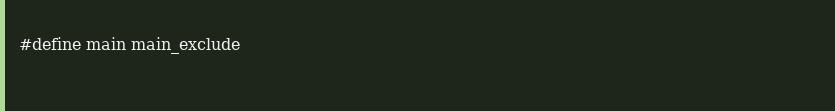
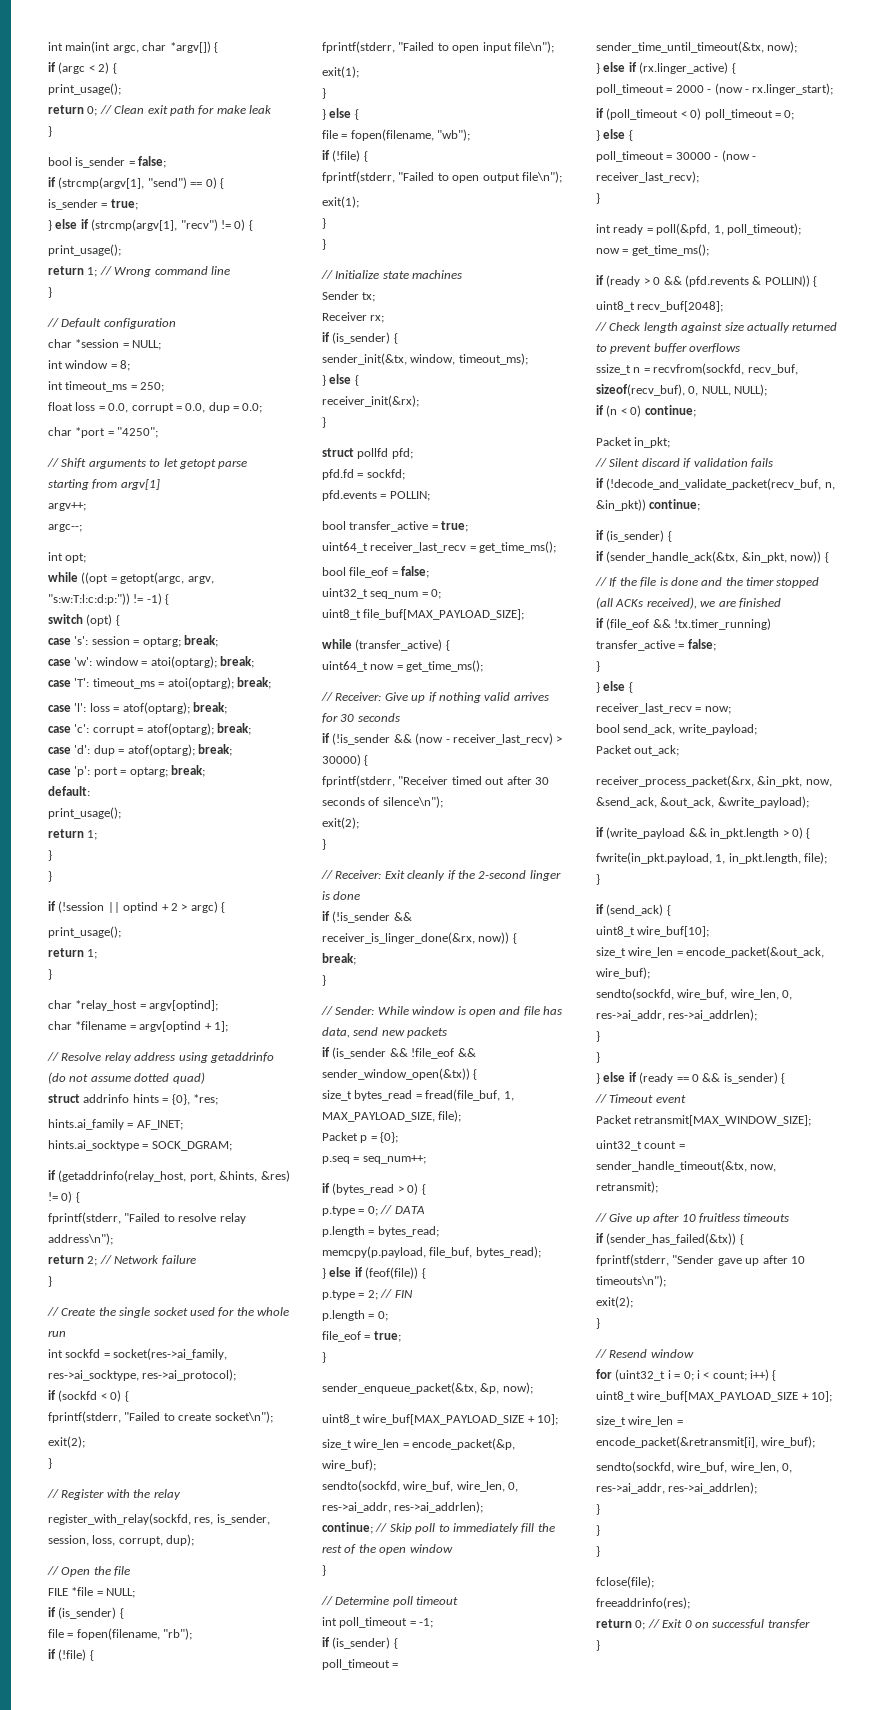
[19,37,240,54] #define main main_exclude -> [48,41,218,53] [48,62,117,74] [48,83,121,95] [48,105,272,116] [48,126,52,137] [48,156,167,168] [48,177,224,189] [48,199,138,210] [48,219,253,231] [48,244,121,256] [48,266,230,277] [48,287,52,298] [47,318,176,329] [48,339,162,350] [48,360,131,371] [48,381,165,392] [48,402,263,413] [48,427,159,438] [47,458,248,469] [48,479,160,490] [48,502,86,511] [48,524,82,532] [48,552,87,563] [48,572,214,584] [48,593,170,605] [48,614,120,626] [48,635,218,647] [48,656,254,668] [48,677,271,689] [48,702,227,714] [48,723,251,735] [48,744,232,756] [48,765,205,777] [48,786,90,796] [48,807,121,819] [48,829,98,840] [48,850,52,861] [48,871,52,882] [48,901,225,913] [48,926,121,938] [48,948,98,959] [48,969,52,980] [48,1000,219,1011] [48,1021,228,1032] [47,1052,274,1063] [48,1072,205,1084] [48,1094,218,1105] [48,1119,183,1130] [48,1140,232,1151] [48,1170,290,1182] [48,1191,80,1203] [48,1212,246,1224] [48,1233,113,1245] [48,1255,196,1266] [48,1276,52,1287] [47,1307,289,1318] [48,1330,66,1337] [48,1348,228,1360] [48,1369,237,1381] [48,1390,129,1402] [48,1411,273,1423] [48,1436,85,1448] [48,1458,52,1469] [47,1489,181,1500] [48,1513,270,1525] [48,1534,195,1546] [47,1566,131,1577] [48,1587,136,1598] [48,1607,124,1619] [48,1628,193,1640] [48,1649,94,1661] [322,41,554,53] [322,66,359,78] [322,88,326,99] [322,108,359,120] [322,129,471,141] [322,150,368,162] [322,171,562,183] [322,196,359,208] [322,218,326,229] [322,239,326,250] [321,270,463,279] [322,291,376,302] [322,312,385,323] [322,332,398,344] [322,353,528,365] [322,374,359,386] [322,395,419,407] [322,417,326,428] [322,448,413,459] [322,469,405,480] [322,490,430,501] [322,521,469,532] [322,541,557,553] [322,566,430,578] [322,588,442,599] [322,609,525,620] [322,639,450,651] [322,660,484,672] [321,692,549,703] [322,713,400,723] [322,733,563,745] [322,754,369,766] [322,775,549,787] [322,796,443,808] [322,817,359,829] [322,839,326,850] [321,870,561,881] [322,891,361,900] [322,911,412,923] [322,932,517,944] [322,953,356,965] [322,975,326,986] [321,1006,562,1017] [322,1027,448,1038] [322,1047,476,1059] [322,1068,478,1080] [322,1089,514,1101] [322,1110,462,1122] [322,1132,399,1143] [322,1155,426,1164] [322,1183,426,1195] [322,1205,425,1216] [322,1226,439,1237] [322,1246,541,1258] [322,1267,426,1279] [322,1289,413,1300] [322,1310,388,1321] [322,1331,401,1342] [322,1352,326,1363] [322,1382,533,1394] [322,1414,559,1425] [322,1438,516,1450] [322,1459,376,1471] [322,1480,519,1492] [322,1501,484,1513] [322,1522,555,1534] [322,1544,453,1555] [322,1565,326,1576] [321,1596,459,1607] [322,1617,434,1628] [322,1637,398,1649] [322,1659,399,1670] [596,41,798,53] [596,62,736,74] [596,83,834,95] [596,108,795,120] [596,129,633,141] [596,150,756,162] [596,171,699,183] [596,193,600,204] [596,223,801,235] [596,244,709,256] [596,275,817,287] [596,301,724,312] [595,322,838,333] [596,343,741,354] [596,363,798,375] [596,384,768,396] [596,405,696,417] [596,437,671,448] [595,458,773,468] [596,478,835,490] [596,499,701,511] [596,530,672,542] [596,551,829,563] [595,577,820,588] [596,597,781,609] [596,618,772,630] [596,639,716,651] [596,661,600,672] [596,681,633,693] [596,703,731,714] [596,724,757,735] [596,745,680,756] [596,775,832,787] [596,796,809,808] [596,827,811,839] [596,852,828,864] [596,874,600,885] [596,904,671,916] [596,926,710,937] [596,946,825,958] [596,967,650,979] [596,988,793,1000] [596,1009,758,1021] [596,1031,600,1042] [596,1052,600,1063] [596,1072,785,1084] [595,1094,686,1103] [596,1115,812,1126] [596,1140,685,1151] [596,1160,777,1172] [596,1181,658,1193] [595,1213,790,1224] [596,1233,744,1245] [596,1254,805,1266] [596,1275,666,1287] [596,1296,633,1308] [596,1318,600,1329] [595,1349,694,1358] [596,1369,777,1381] [596,1391,833,1402] [596,1416,683,1427] [596,1436,816,1448] [596,1461,793,1473] [596,1482,758,1494] [596,1504,600,1515] [596,1525,600,1536] [596,1546,600,1557] [596,1576,654,1588] [596,1597,690,1609] [596,1619,810,1630] [596,1640,600,1651] int main(int argc, char *argv[]) { // if (argc < 2) { // print_usage(); // return 0; // Clean exit path for make leak // } // bool is_sender = false; // if (strcmp(argv[1], "send") == 0) { // is_sender = true; // } else if (strcmp(argv[1], "recv") != 0) { // print_usage(); // return 1; // Wrong command line // } // // Default configuration // char *session = NULL; // int window = 8; // int timeout_ms = 250; // float loss = 0.0, corrupt = 0.0, dup = 0.0; // char *port = "4250"; // // Shift arguments to let getopt parse starting from argv[1] // argv++; // argc--; // int opt; // while ((opt = getopt(argc, argv, "s:w:T:l:c:d:p:")) != -1) { // switch (opt) { // case 's': session = optarg; break; // case 'w': window = atoi(optarg); break; // case 'T': timeout_ms = atoi(optarg); break; // case 'l': loss = atof(optarg); break; // case 'c': corrupt = atof(optarg); break; // case 'd': dup = atof(optarg); break; // case 'p': port = optarg; break; // default: // print_usage(); // return 1; // } // } // if (!session || optind + 2 > argc) { // print_usage(); // return 1; // } // char *relay_host = argv[optind]; // char *filename = argv[optind + 1]; // // Resolve relay address using getaddrinfo (do not assume dotted quad) // struct addrinfo hints = {0}, *res; // hints.ai_family = AF_INET; // hints.ai_socktype = SOCK_DGRAM; // if (getaddrinfo(relay_host, port, &hints, &res) != 0) { // fprintf(stderr, "Failed to resolve relay address\n"); // return 2; // Network failure // } // // Create the single socket used for the whole run // int sockfd = socket(res->ai_family, res->ai_socktype, res->ai_protocol); // if (sockfd < 0) { // fprintf(stderr, "Failed to create socket\n"); // exit(2); // } // // Register with the relay // register_with_relay(sockfd, res, is_sender, session, loss, corrupt, dup); // // Open the file // FILE *file = NULL; // if (is_sender) { // file = fopen(filename, "rb"); // if (!file) { // fprintf(stderr, "Failed to open input file\n"); // exit(1); // } // } else { // file = fopen(filename, "wb"); // if (!file) { // fprintf(stderr, "Failed to open output file\n"); // exit(1); // } // } // // Initialize state machines // Sender tx; // Receiver rx; // if (is_sender) { // sender_init(&tx, window, timeout_ms); // } else { // receiver_init(&rx); // } // struct pollfd pfd; // pfd.fd = sockfd; // pfd.events = POLLIN; // bool transfer_active = true; // uint64_t receiver_last_recv = get_time_ms(); // bool file_eof = false; // uint32_t seq_num = 0; // uint8_t file_buf[MAX_PAYLOAD_SIZE]; // while (transfer_active) { // uint64_t now = get_time_ms(); // // Receiver: Give up if nothing valid arrives for 30 seconds // if (!is_sender && (now - receiver_last_recv) > 30000) { // fprintf(stderr, "Receiver timed out after 30 seconds of silence\n"); // exit(2); // } // // Receiver: Exit cleanly if the 2-second linger is done // if (!is_sender && receiver_is_linger_done(&rx, now)) { // break; // } // // Sender: While window is open and file has data, send new packets // if (is_sender && !file_eof && sender_window_open(&tx)) { // size_t bytes_read = fread(file_buf, 1, MAX_PAYLOAD_SIZE, file); // Packet p = {0}; // p.seq = seq_num++; // if (bytes_read > 0) { // p.type = 0; // DATA // p.length = bytes_read; // memcpy(p.payload, file_buf, bytes_read); // } else if (feof(file)) { // p.type = 2; // FIN // p.length = 0; // file_eof = true; // } // sender_enqueue_packet(&tx, &p, now); // uint8_t wire_buf[MAX_PAYLOAD_SIZE + 10]; // size_t wire_len = encode_packet(&p, wire_buf); // sendto(sockfd, wire_buf, wire_len, 0, res->ai_addr, res->ai_addrlen); // continue; // Skip poll to immediately fill the rest of the open window // } // // Determine poll timeout // int poll_timeout = -1; // if (is_sender) { // poll_timeout = sender_time_until_timeout(&tx, now); // } else if (rx.linger_active) { // poll_timeout = 2000 - (now - rx.linger_start); // if (poll_timeout < 0) poll_timeout = 0; // } else { // poll_timeout = 30000 - (now - receiver_last_recv); // } // int ready = poll(&pfd, 1, poll_timeout); // now = get_time_ms(); // if (ready > 0 && (pfd.revents & POLLIN)) { // uint8_t recv_buf[2048]; // // Check length against size actually returned to prevent buffer overflows // ssize_t n = recvfrom(sockfd, recv_buf, sizeof(recv_buf), 0, NULL, NULL); // if (n < 0) continue; // Packet in_pkt; // // Silent discard if validation fails // if (!decode_and_validate_packet(recv_buf, n, &in_pkt)) continue; // if (is_sender) { // if (sender_handle_ack(&tx, &in_pkt, now)) { // // If the file is done and the timer stopped (all ACKs received), we are finished // if (file_eof && !tx.timer_running) transfer_active = false; // } // } else { // receiver_last_recv = now; // bool send_ack, write_payload; // Packet out_ack; // receiver_process_packet(&rx, &in_pkt, now, &send_ack, &out_ack, &write_payload); // if (write_payload && in_pkt.length > 0) { // fwrite(in_pkt.payload, 1, in_pkt.length, file); // } // if (send_ack) { // uint8_t wire_buf[10]; // size_t wire_len = encode_packet(&out_ack, wire_buf); // sendto(sockfd, wire_buf, wire_len, 0, res->ai_addr, res->ai_addrlen); // } // } // } else if (ready == 0 && is_sender) { // // Timeout event // Packet retransmit[MAX_WINDOW_SIZE]; // uint32_t count = sender_handle_timeout(&tx, now, retransmit); // // Give up after 10 fruitless timeouts // if (sender_has_failed(&tx)) { // fprintf(stderr, "Sender gave up after 10 timeouts\n"); // exit(2); // } // // Resend window // for (uint32_t i = 0; i < count; i++) { // uint8_t wire_buf[MAX_PAYLOAD_SIZE + 10]; // size_t wire_len = encode_packet(&retransmit[i], wire_buf); // sendto(sockfd, wire_buf, wire_len, 0, res->ai_addr, res->ai_addrlen); // } // } // } // fclose(file); // freeaddrinfo(res); // return 0; // Exit 0 on successful transfer // }

